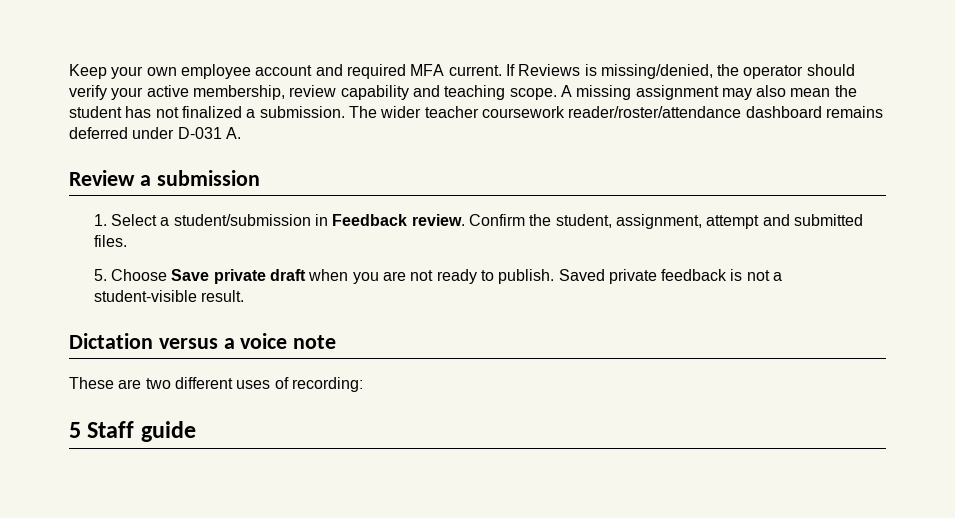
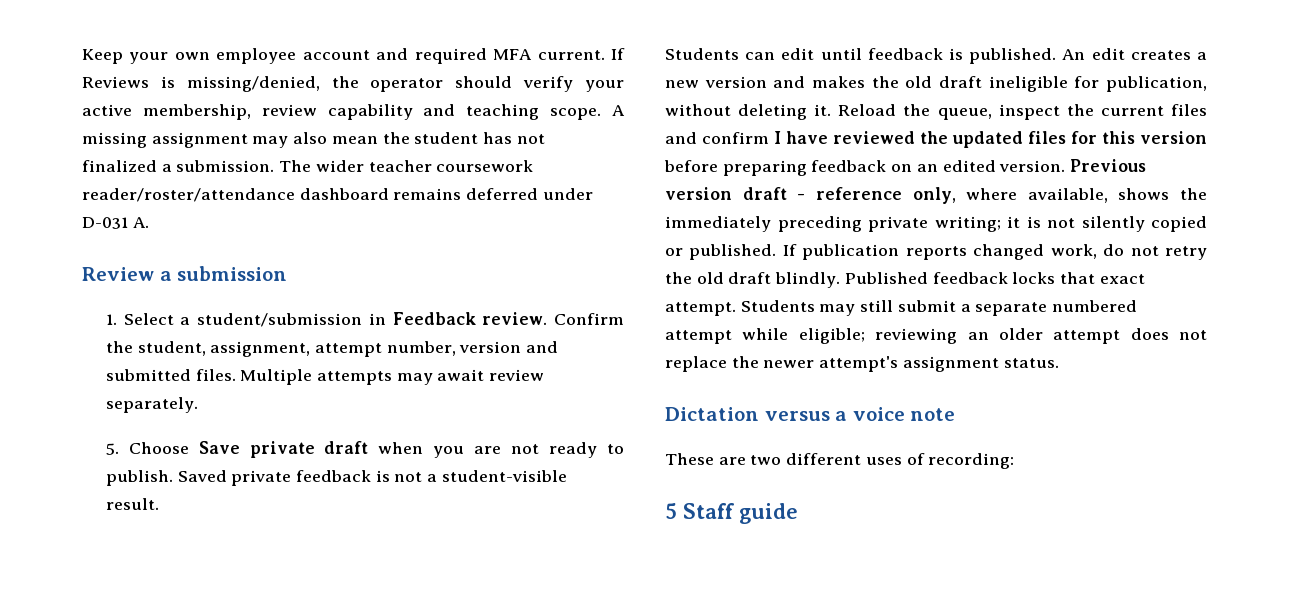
(760, 222) none -> [386,341,522,356] number, version
(127, 241) none -> [240,369,545,385] [105,397,198,413] Multiple attempts may await review separately.
(244, 296) none -> [665,48,1207,64] [665,76,1207,92] [665,104,1207,120] [665,131,1207,148] [664,159,1147,176] [665,187,1207,204] [665,216,1207,232] [665,244,1207,260] [665,272,1145,288] [665,300,1138,316] [665,328,1207,344] [665,356,1059,372] // Students can edit until feedback is published. An edit creates a new version and makes the old draft ineligible for publication, without deleting it. Reload the queue, inspect the current files and confirm I have reviewed the updated files for this version before preparing feedback on an edited version. Previous version draft - reference only, where available, shows the immediately preceding private writing; it is not silently copied or published. If publication reports changed work, do not retry the old draft blindly. Published feedback locks that exact attempt. Students may still submit a separate numbered attempt while eligible; reviewing an older attempt does not replace the newer attempt's assignment status.

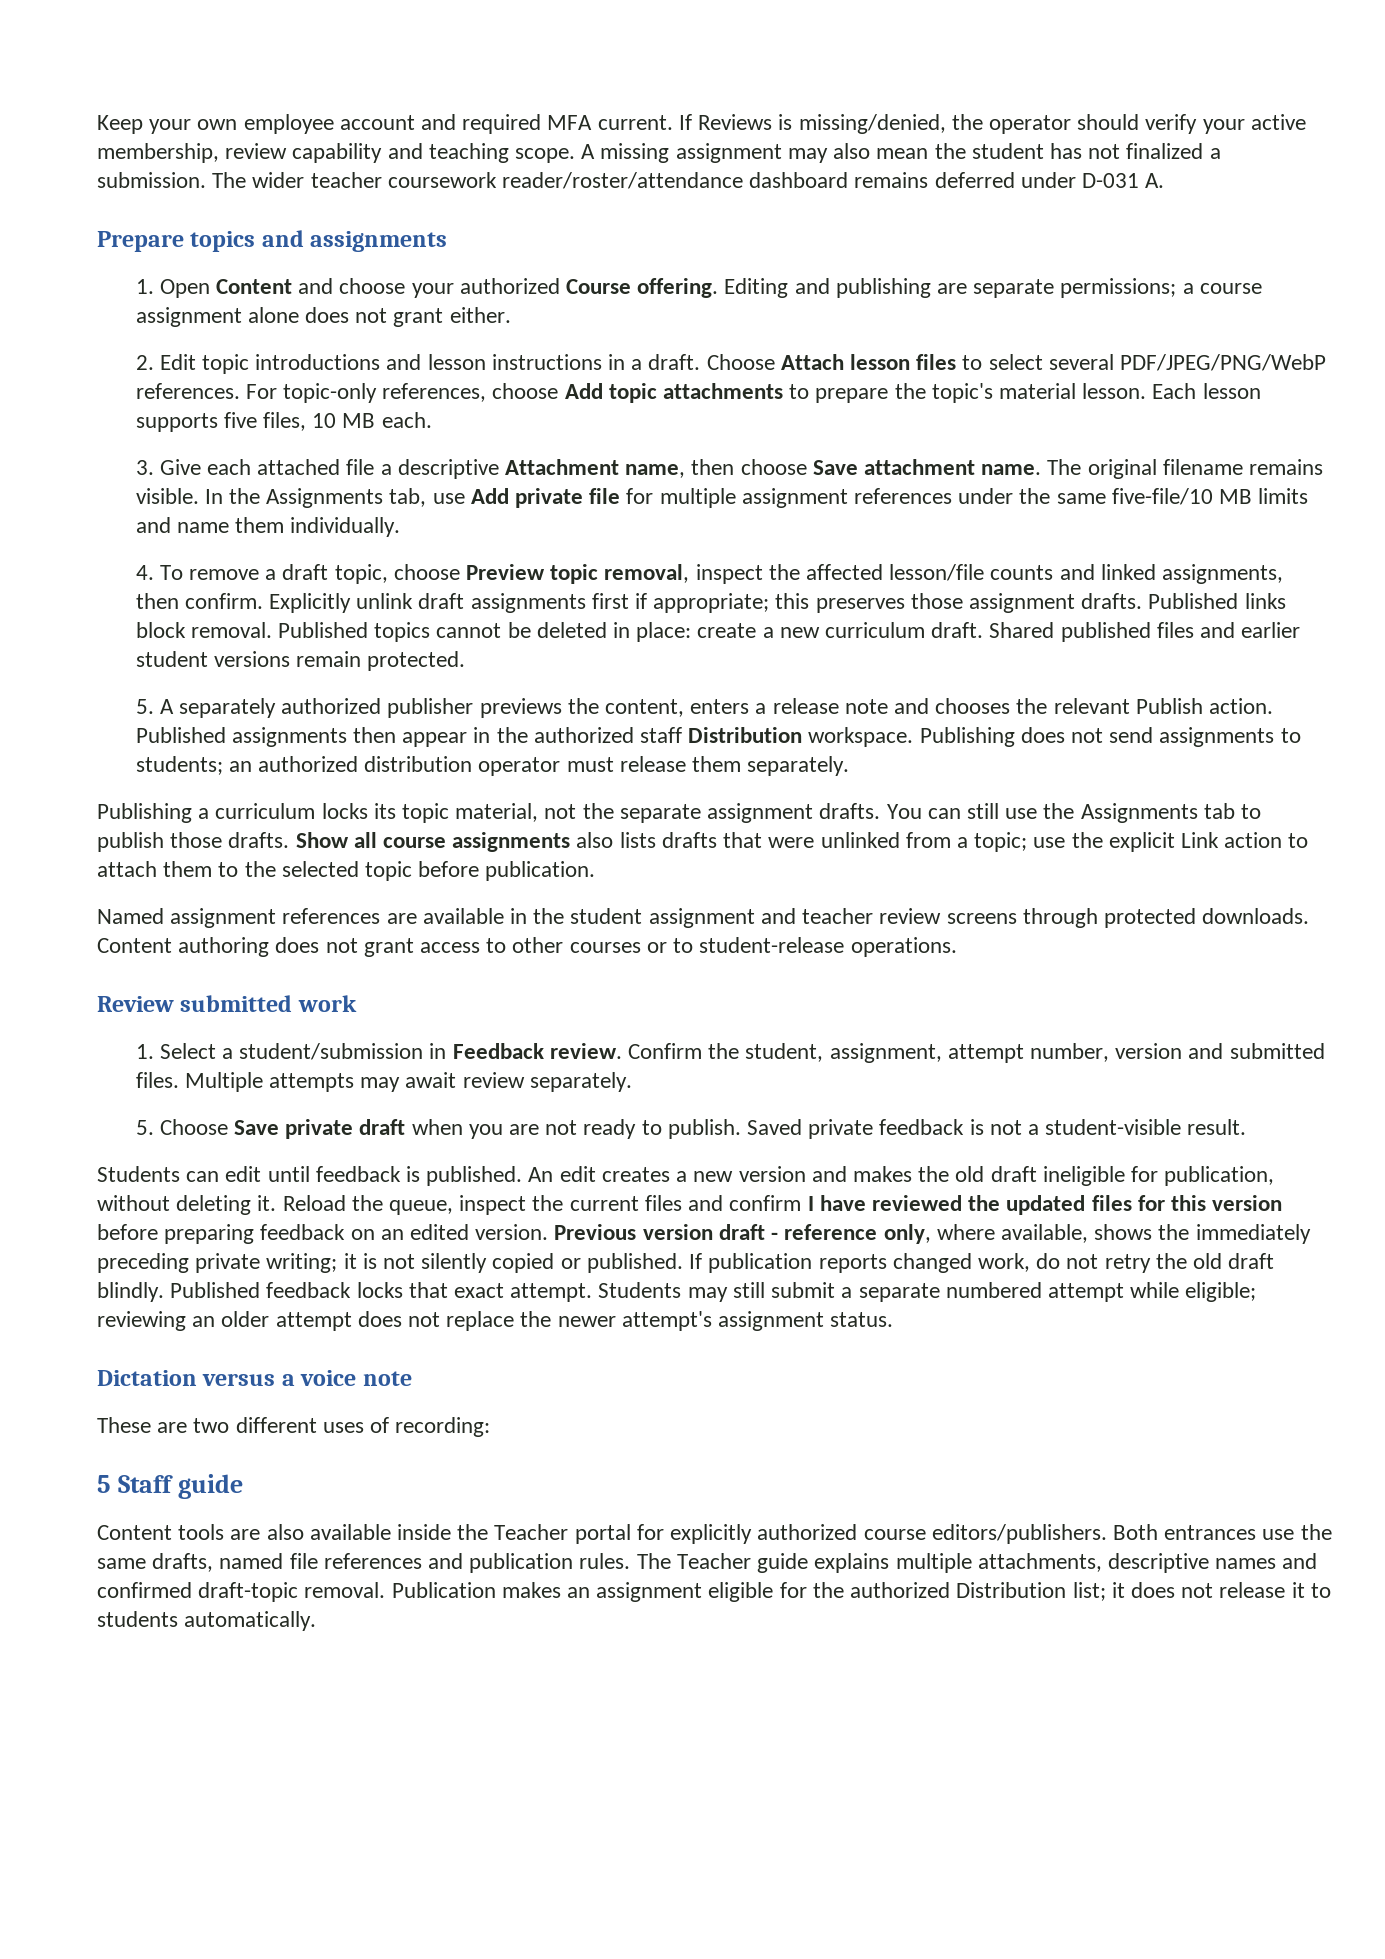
(149, 222) none -> [97,230,448,252] [135,278,1262,298] [135,307,511,327] [135,354,1327,374] [135,383,1261,403] [135,412,432,432] [135,459,1324,479] [135,488,1309,508] [135,517,401,537] [135,564,1284,584] [135,593,1286,613] [135,622,1301,642] [135,651,466,671] [135,698,1274,718] [135,727,1301,747] [135,756,850,776] [97,803,1261,823] [97,832,1309,852] [97,861,596,881] [97,908,1310,928] [97,937,957,957] // Prepare topics and assignments // 1. Open Content and choose your authorized Course offering. Editing and publishing are separate permissions; a course assignment alone does not grant either. // 2. Edit topic introductions and lesson instructions in a draft. Choose Attach lesson files to select several PDF/JPEG/PNG/WebP references. For topic-only references, choose Add topic attachments to prepare the topic's material lesson. Each lesson supports five files, 10 MB each. // 3. Give each attached file a descriptive Attachment name, then choose Save attachment name. The original filename remains visible. In the Assignments tab, use Add private file for multiple assignment references under the same five-file/10 MB limits and name them individually. // 4. To remove a draft topic, choose Preview topic removal, inspect the affected lesson/file counts and linked assignments, then confirm. Explicitly unlink draft assignments first if appropriate; this preserves those assignment drafts. Published links block removal. Published topics cannot be deleted in place: create a new curriculum draft. Shared published files and earlier student versions remain protected. // 5. A separately authorized publisher previews the content, enters a release note and chooses the relevant Publish action. Published assignments then appear in the authorized staff Distribution workspace. Publishing does not send assignments to students; an authorized distribution operator must release them separately. // Publishing a curriculum locks its topic material, not the separate assignment drafts. You can still use the Assignments tab to publish those drafts. Show all course assignments also lists drafts that were unlinked from a topic; use the explicit Link action to attach them to the selected topic before publication. // Named assignment references are available in the student assignment and teacher review screens through protected downloads. Content authoring does not grant access to other courses or to student-release operations.
[159,266,288,281] a submission -> [180,995,357,1012] submitted work
(798, 513) none -> [97,1524,1332,1544] [97,1553,1318,1573] [97,1582,1331,1602] [97,1611,317,1631] // Content tools are also available inside the Teacher portal for explicitly authorized course editors/publishers. Both entrances use the same drafts, named file references and publication rules. The Teacher guide explains multiple attachments, descriptive names and confirmed draft-topic removal. Publication makes an assignment eligible for the authorized Distribution list; it does not release it to students automatically.

